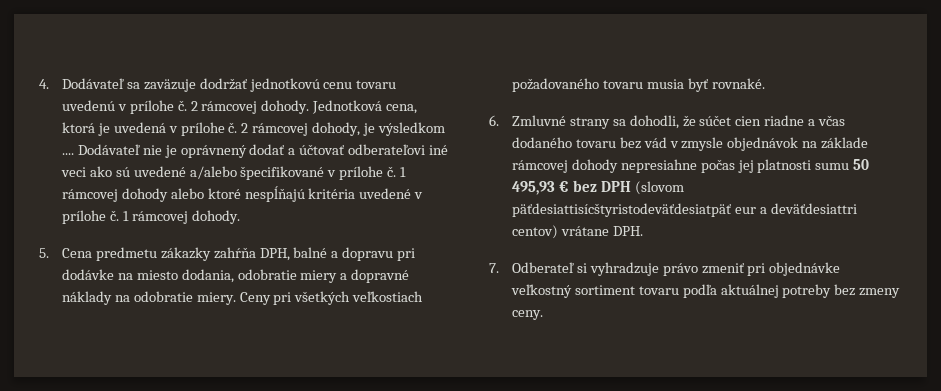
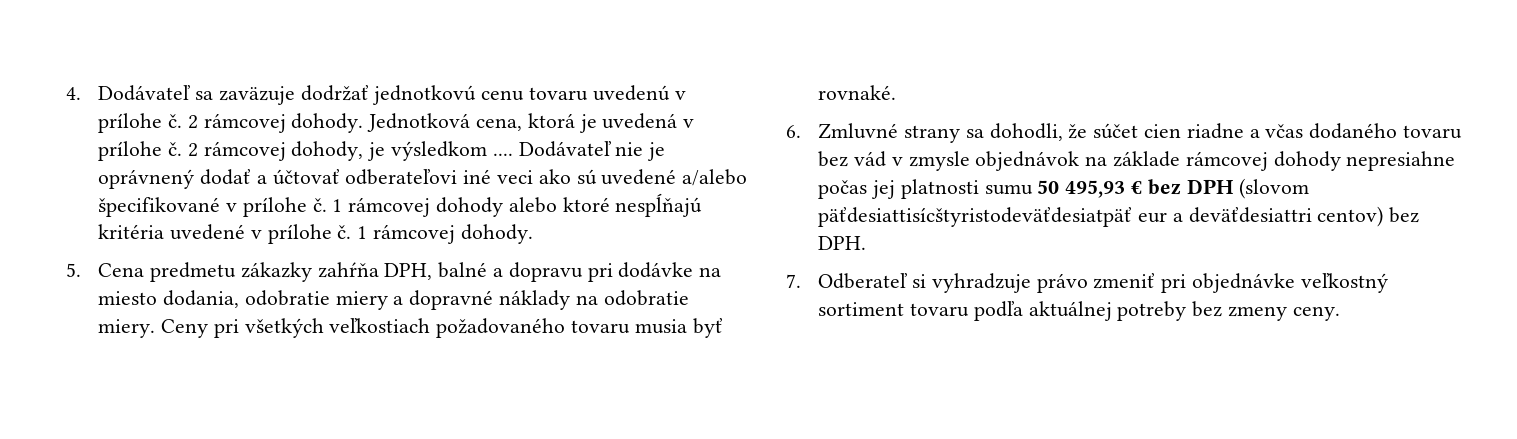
[560,226,609,236] vrátane -> [1389,207,1420,223] bez

